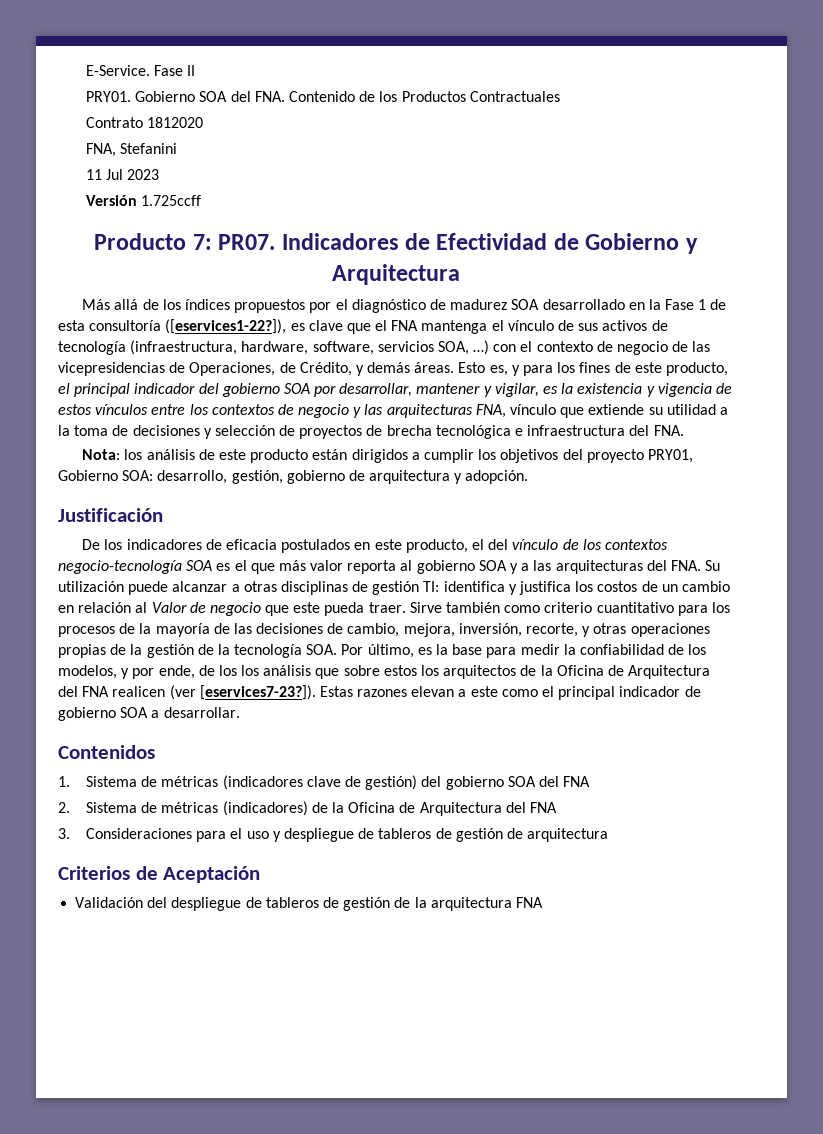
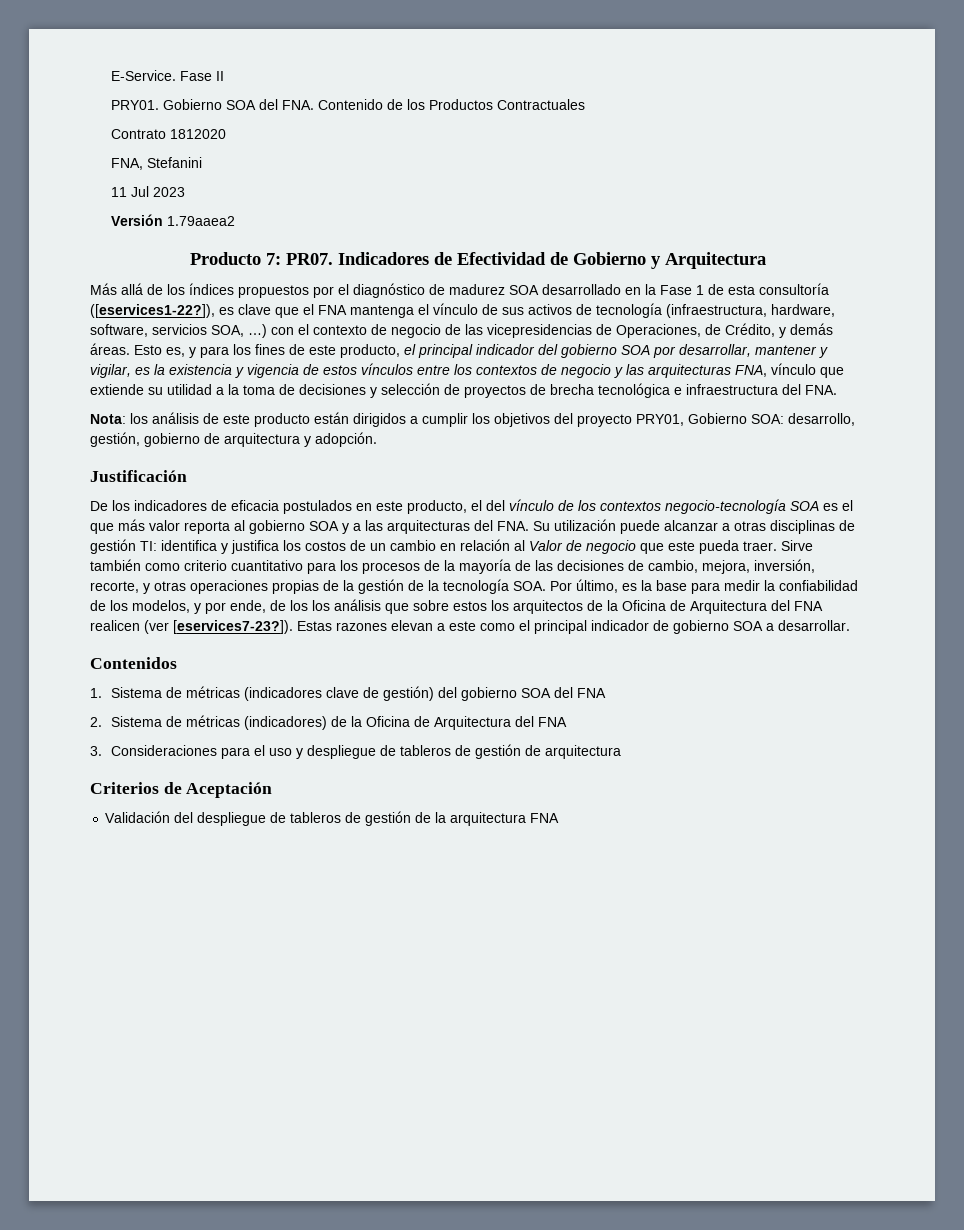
[141,195,202,206] 1.725ccff -> [167,216,236,226] 1.79aaea2

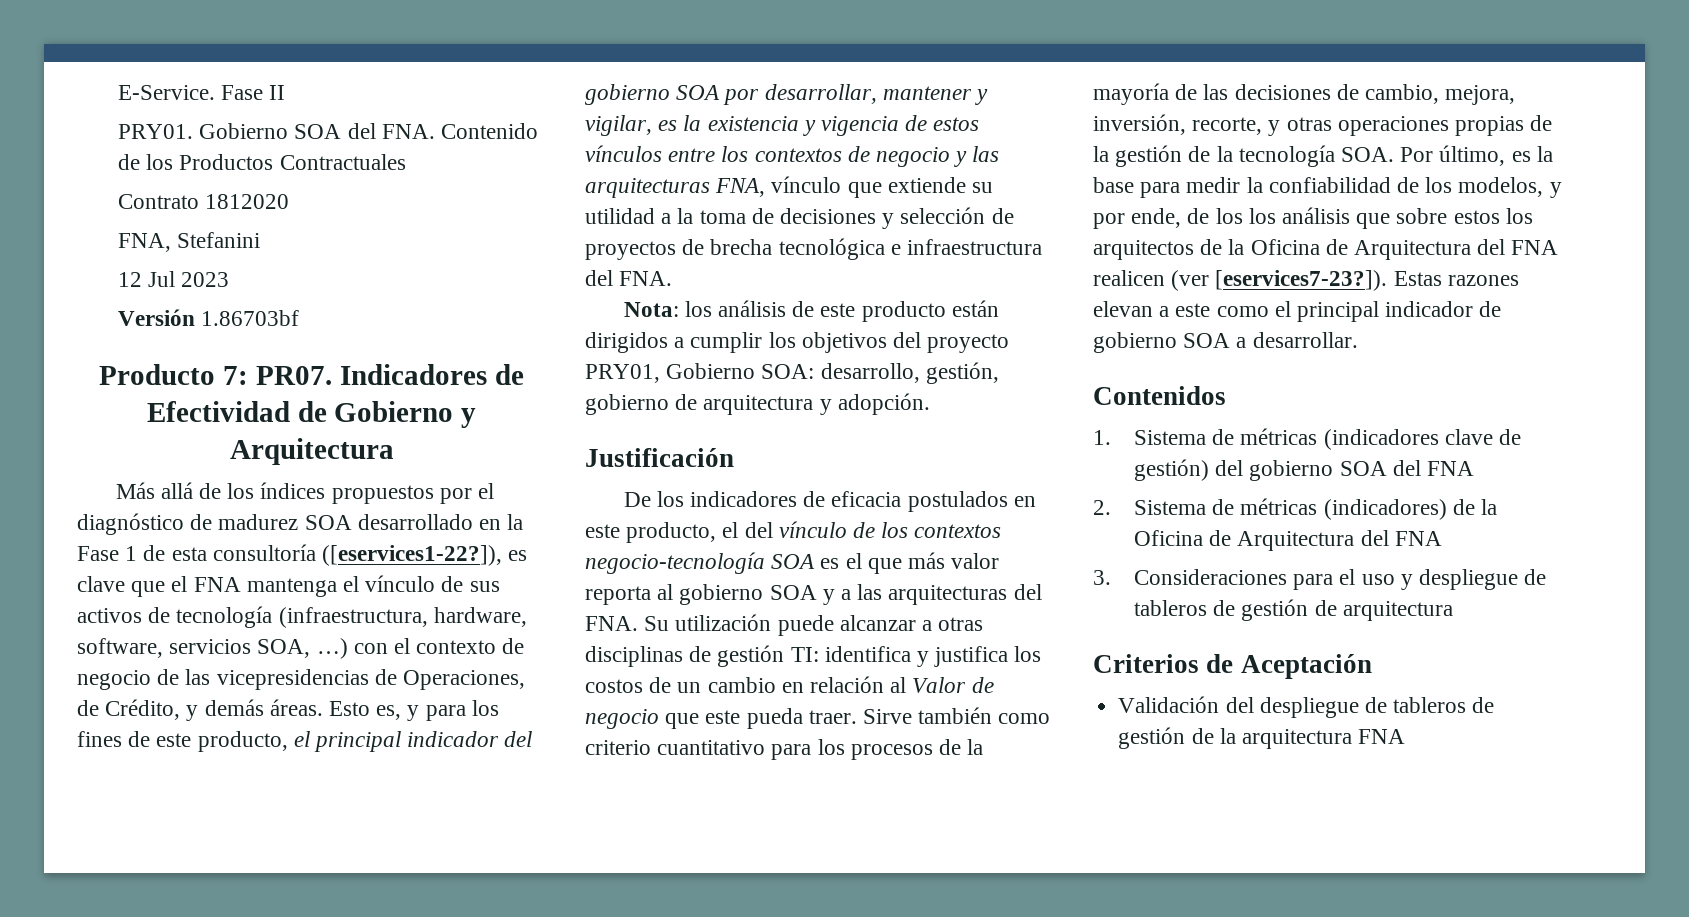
[111,187,128,197] 11 -> [117,272,142,287] 12
[167,216,236,226] 1.79aaea2 -> [201,310,300,326] 1.86703bf

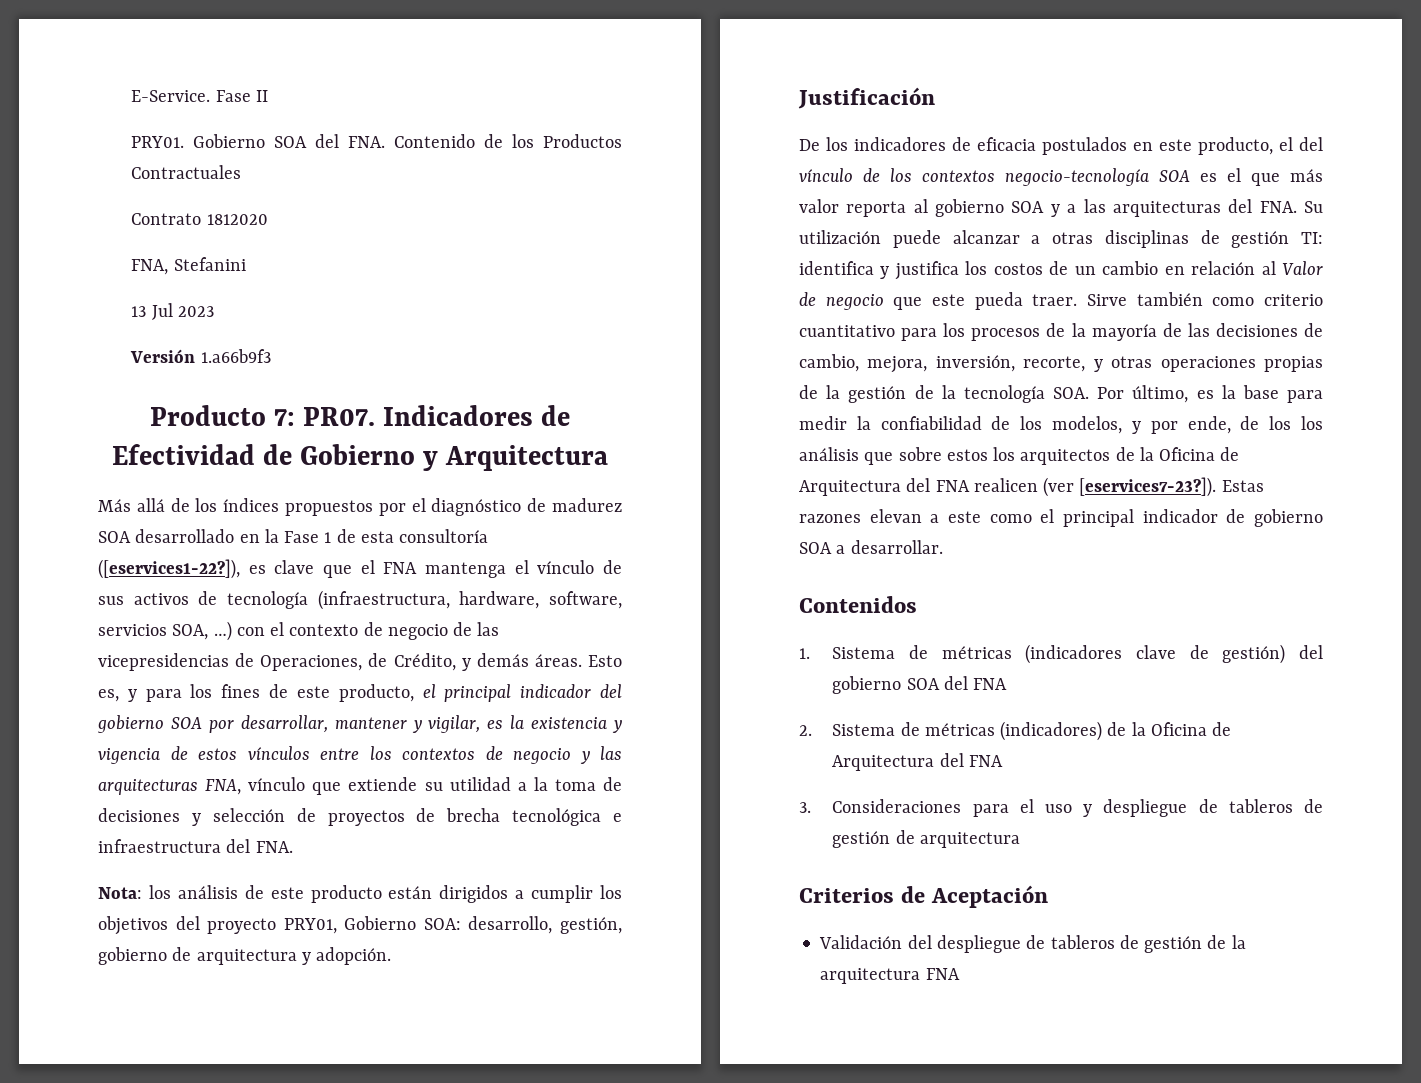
[117,272,142,287] 12 -> [131,306,147,317] 13
[201,310,300,326] 1.86703bf -> [200,349,271,363] 1.a66b9f3

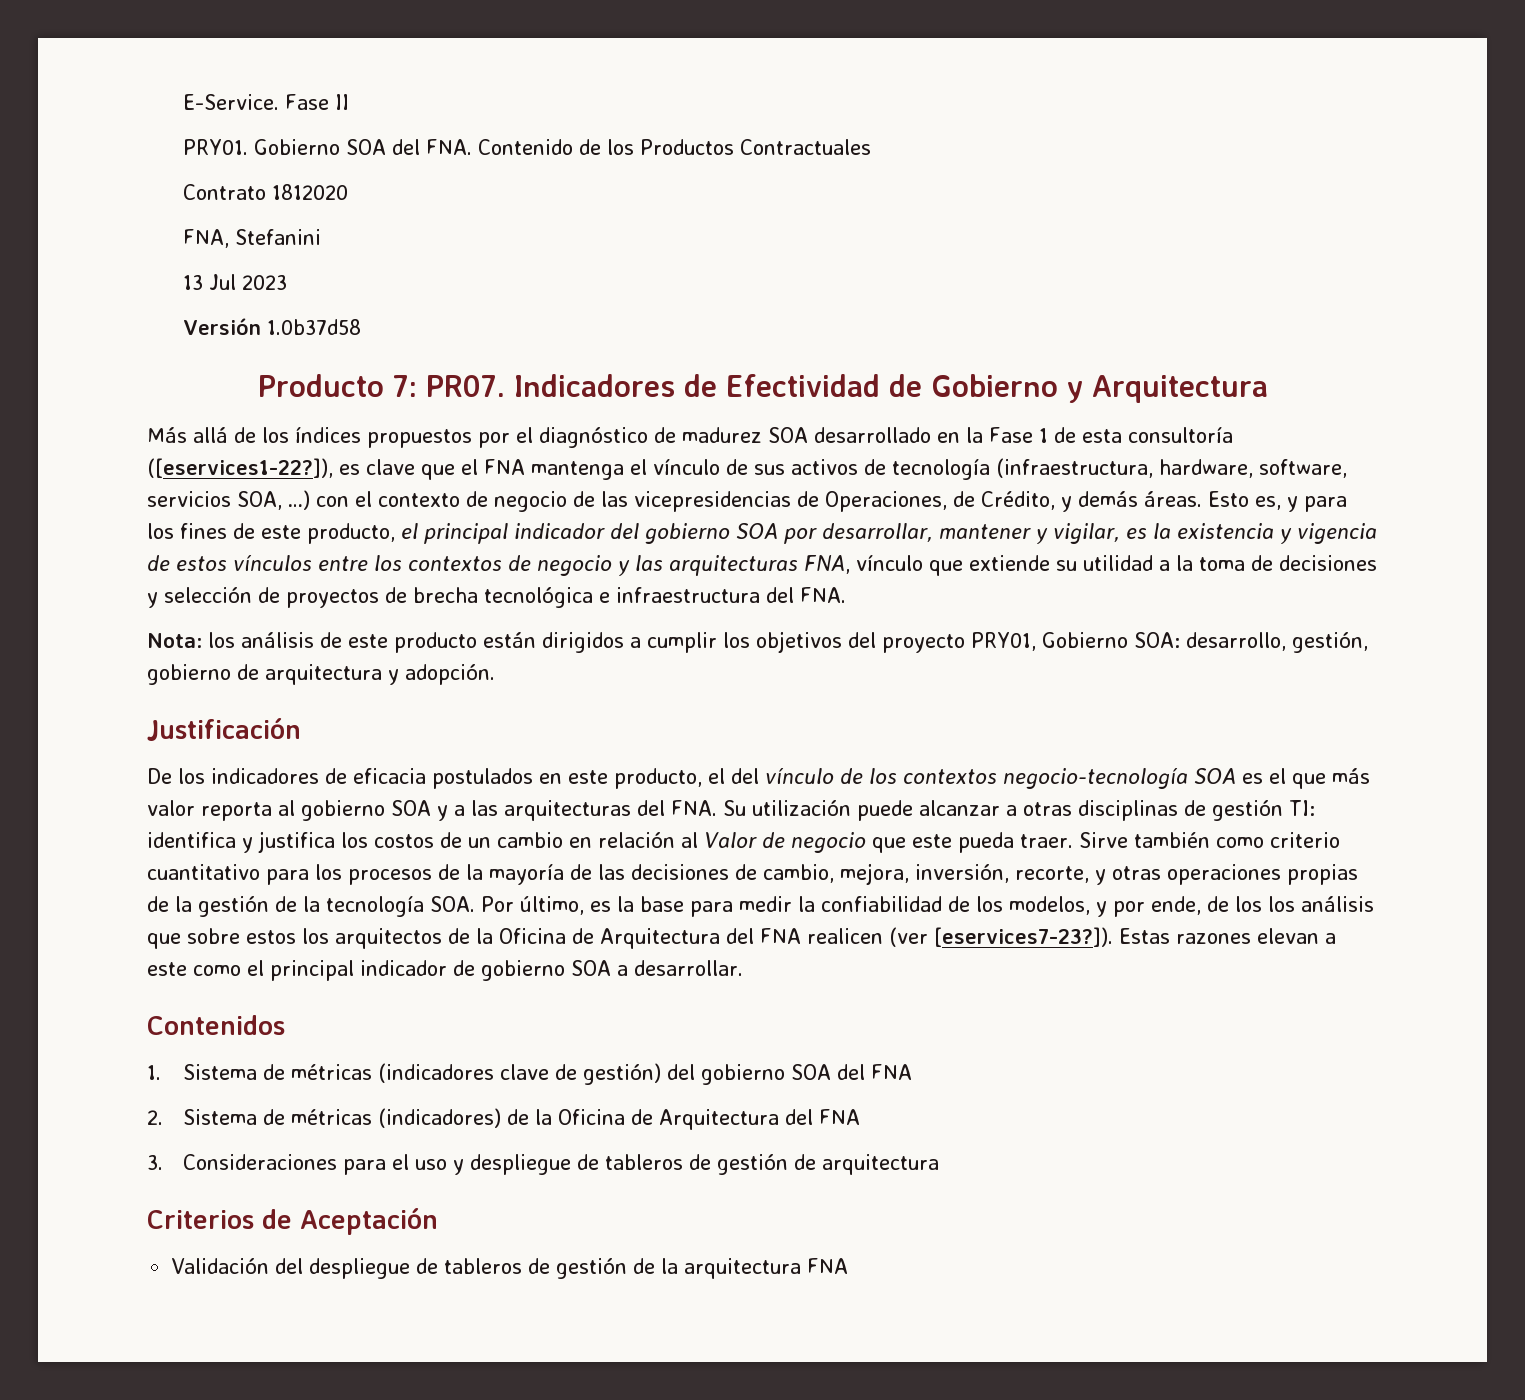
[200,349,271,363] 1.a66b9f3 -> [266,319,361,335] 1.0b37d58

